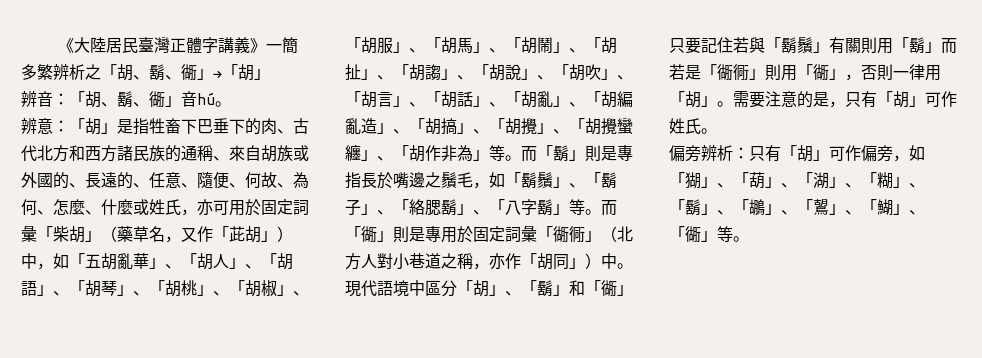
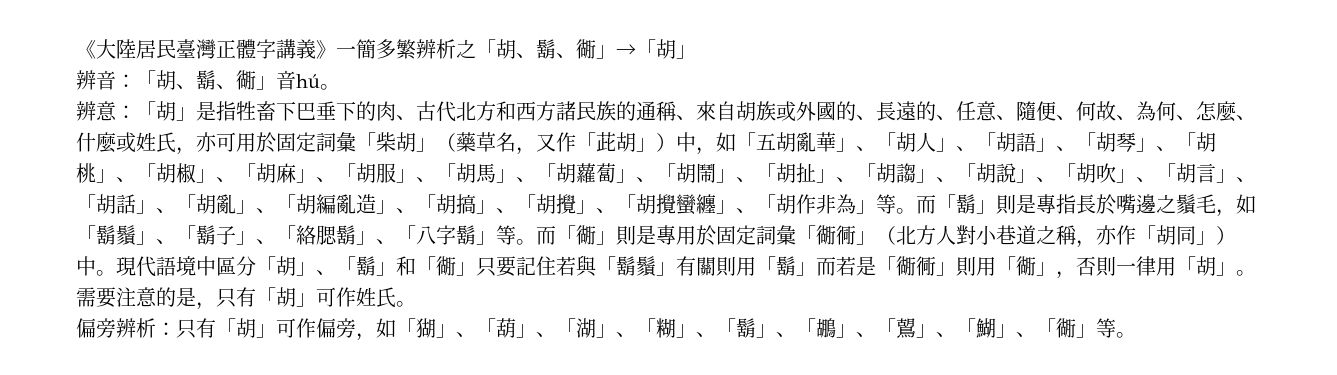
(377, 45) none -> [276,163,376,183] 麻」、「胡
(537, 45) none -> [576,163,696,183] 蘿蔔」、「胡

